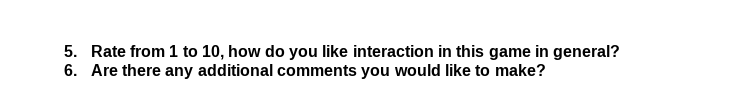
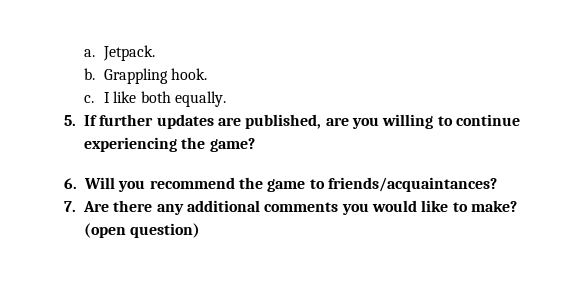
[63,45,621,60] [63,64,77,76] 5. Rate from 1 to 10, how do you like interaction in this game in general? // 6. -> [84,45,156,61] [84,68,208,84] [84,91,227,107] [64,114,520,129] [84,137,255,152] [64,177,497,192] [64,201,77,212] a. Jetpack. // b. Grappling hook. // c. I like both equally. // 5. If further updates are published, are you willing to continue experiencing the game? // 6. Will you recommend the game to friends/acquaintances? // 7.
(546, 70) none -> [84,223,201,238] (open question)

